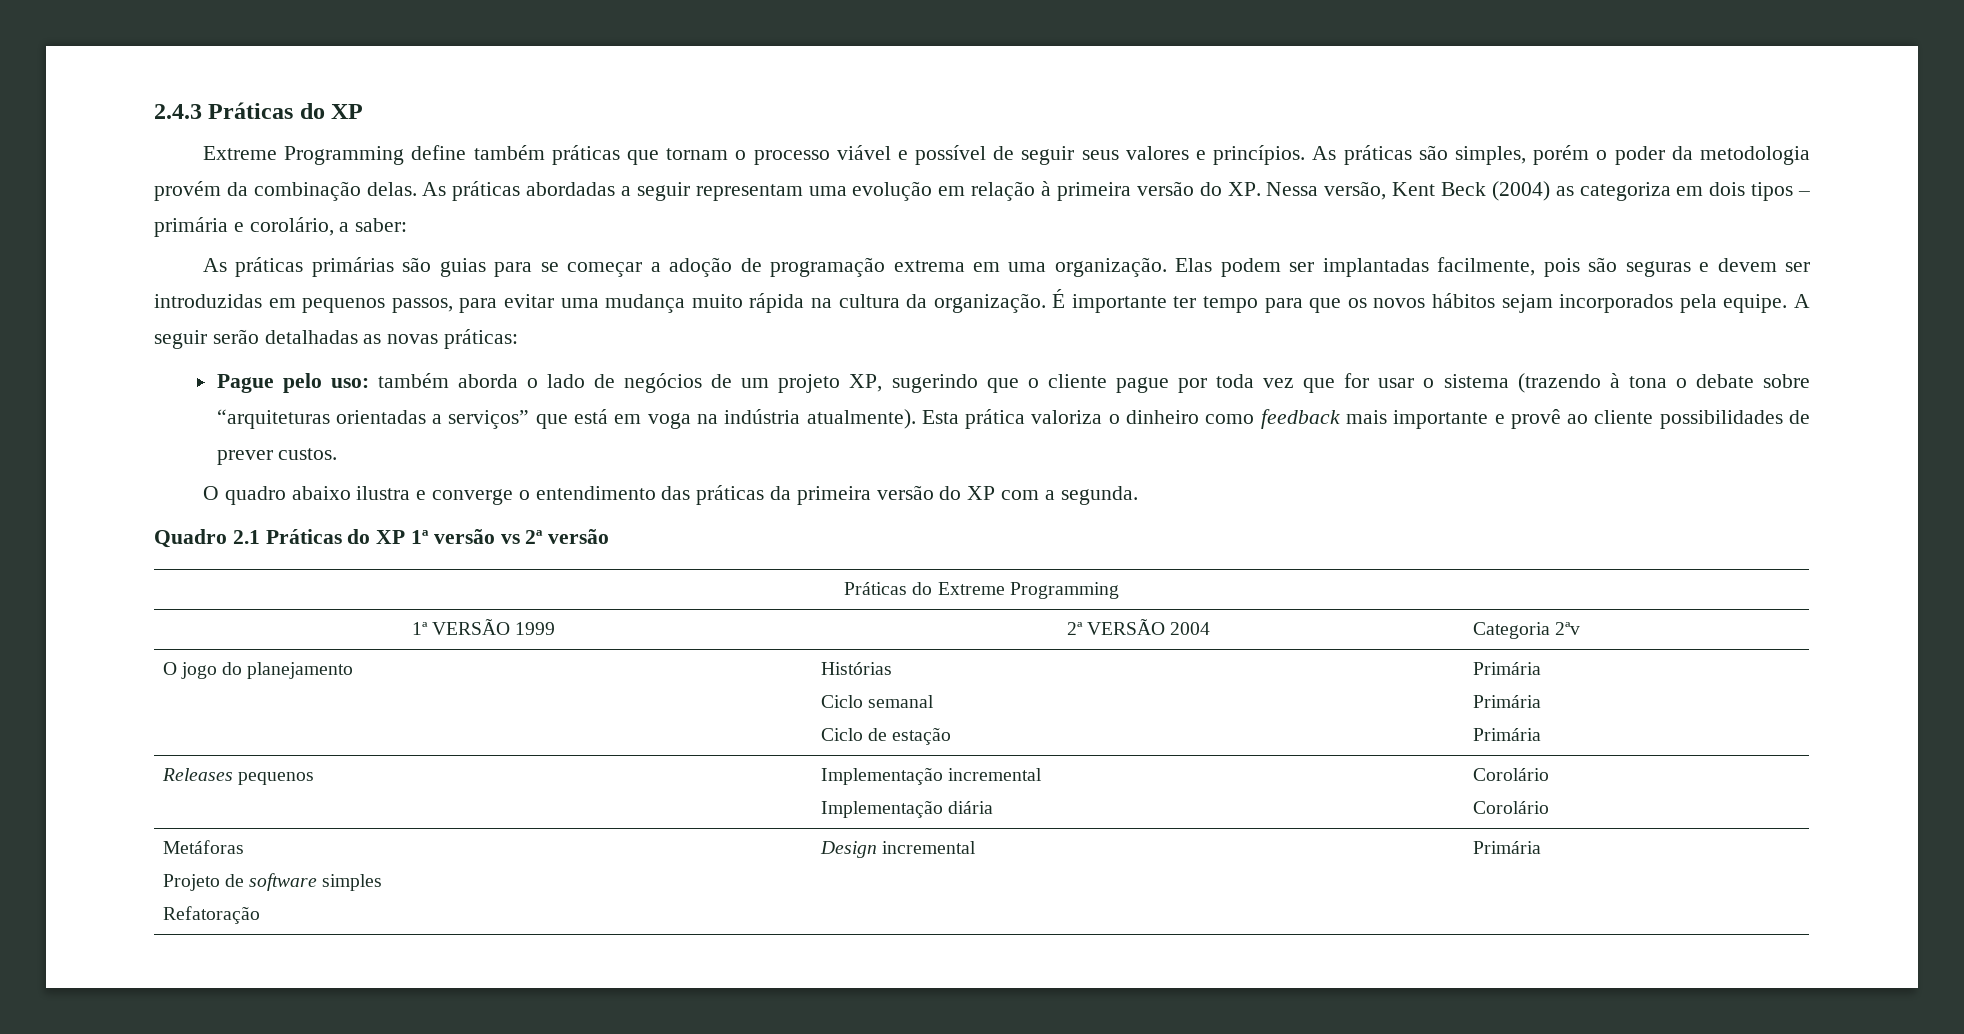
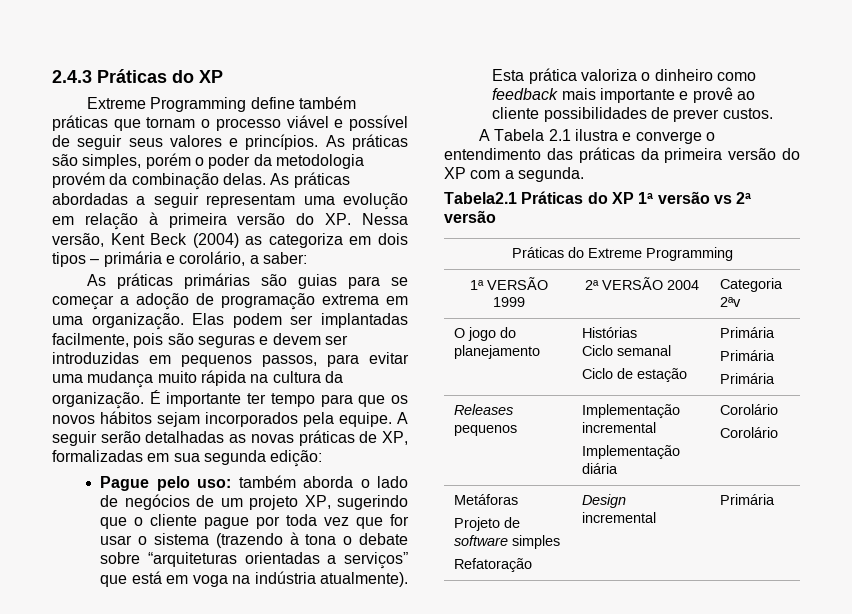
[444,329,519,349] práticas: -> [298,430,409,446] [52,450,323,467] práticas de XP, formalizadas em sua segunda edição:
[202,486,351,505] O quadro abaixo -> [479,129,571,141] A Tabela 2.1
[154,529,260,548] Quadro 2.1 -> [444,192,517,204] Tabela2.1

